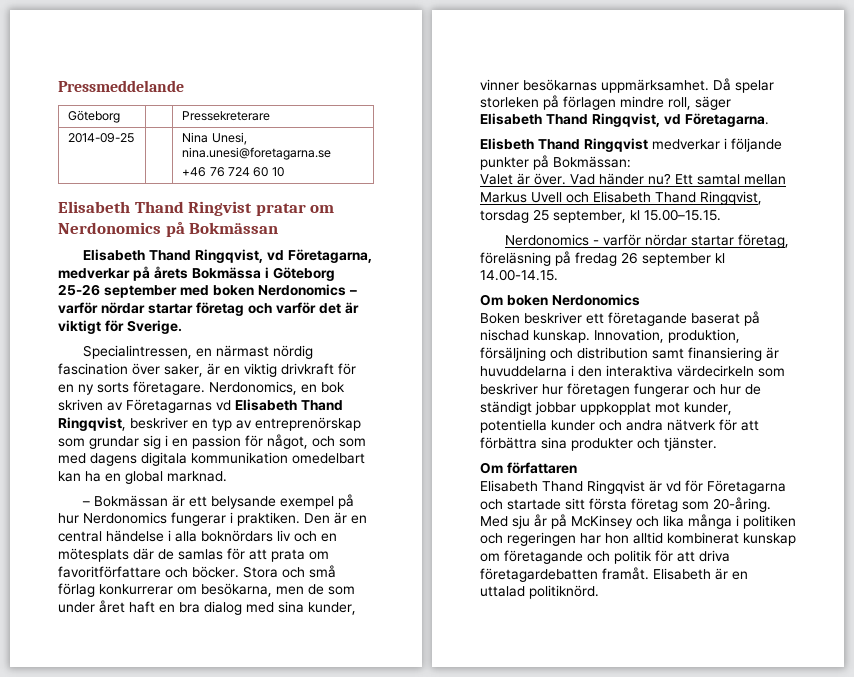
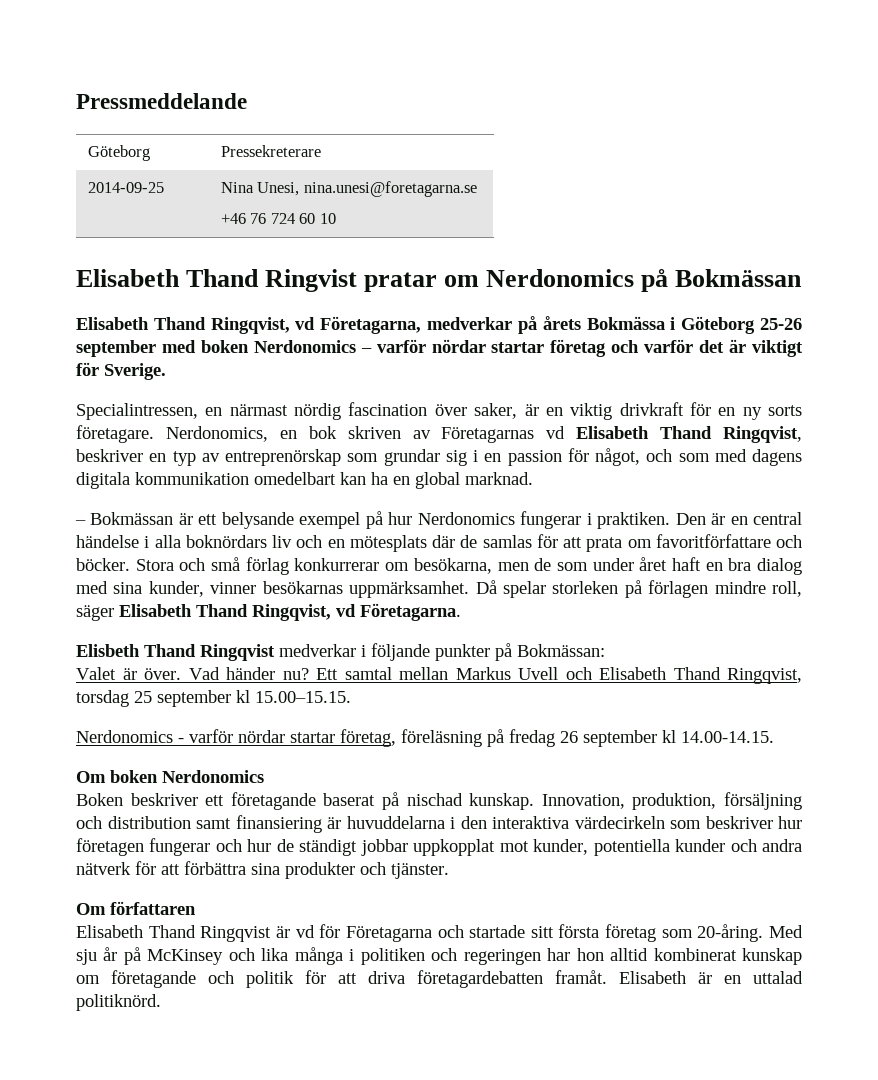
[553,210,626,223] september, -> [157,690,231,707] september

